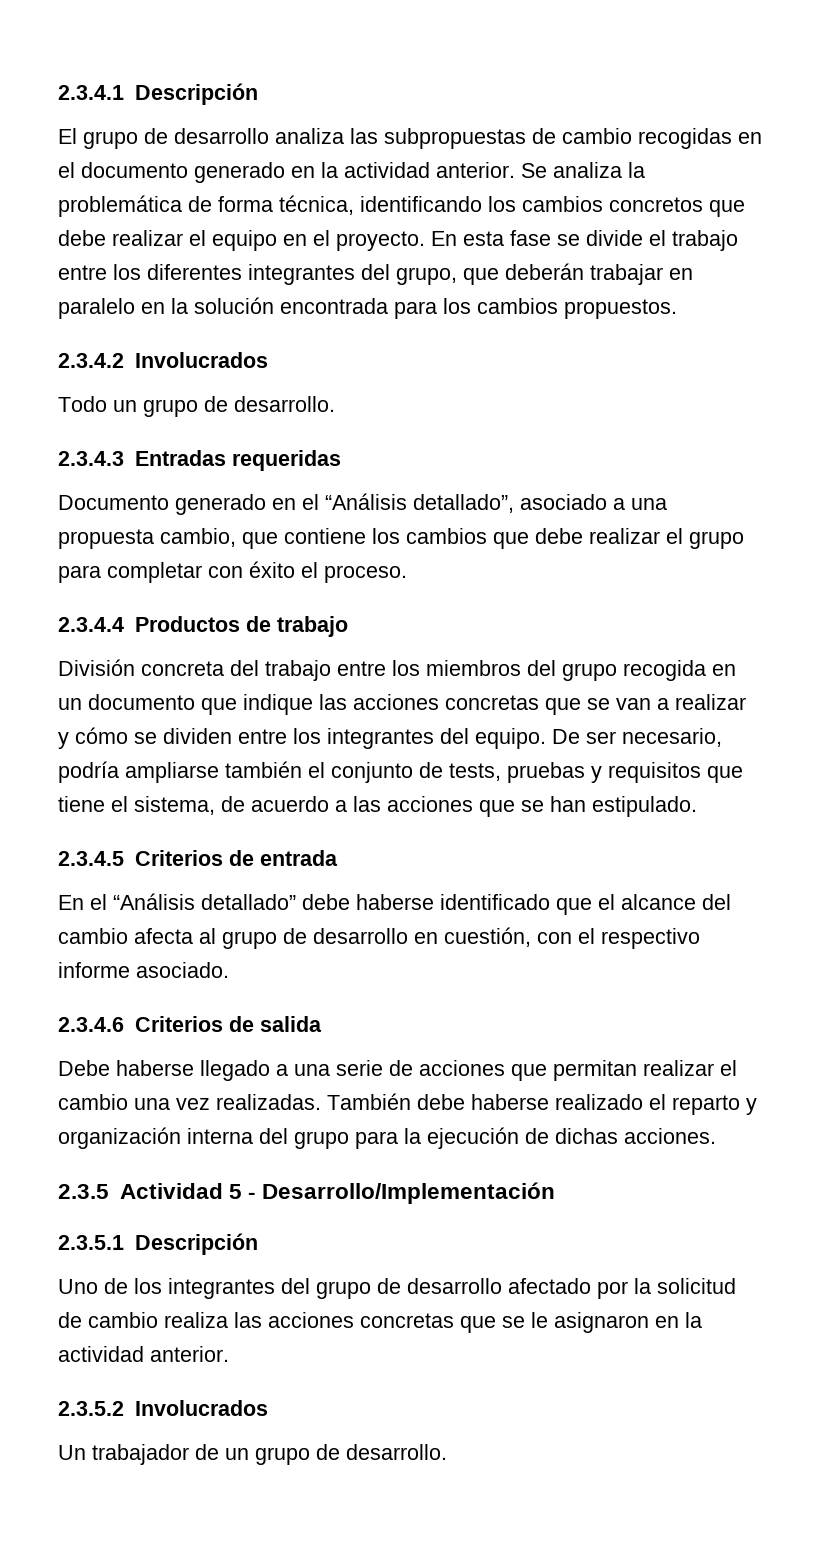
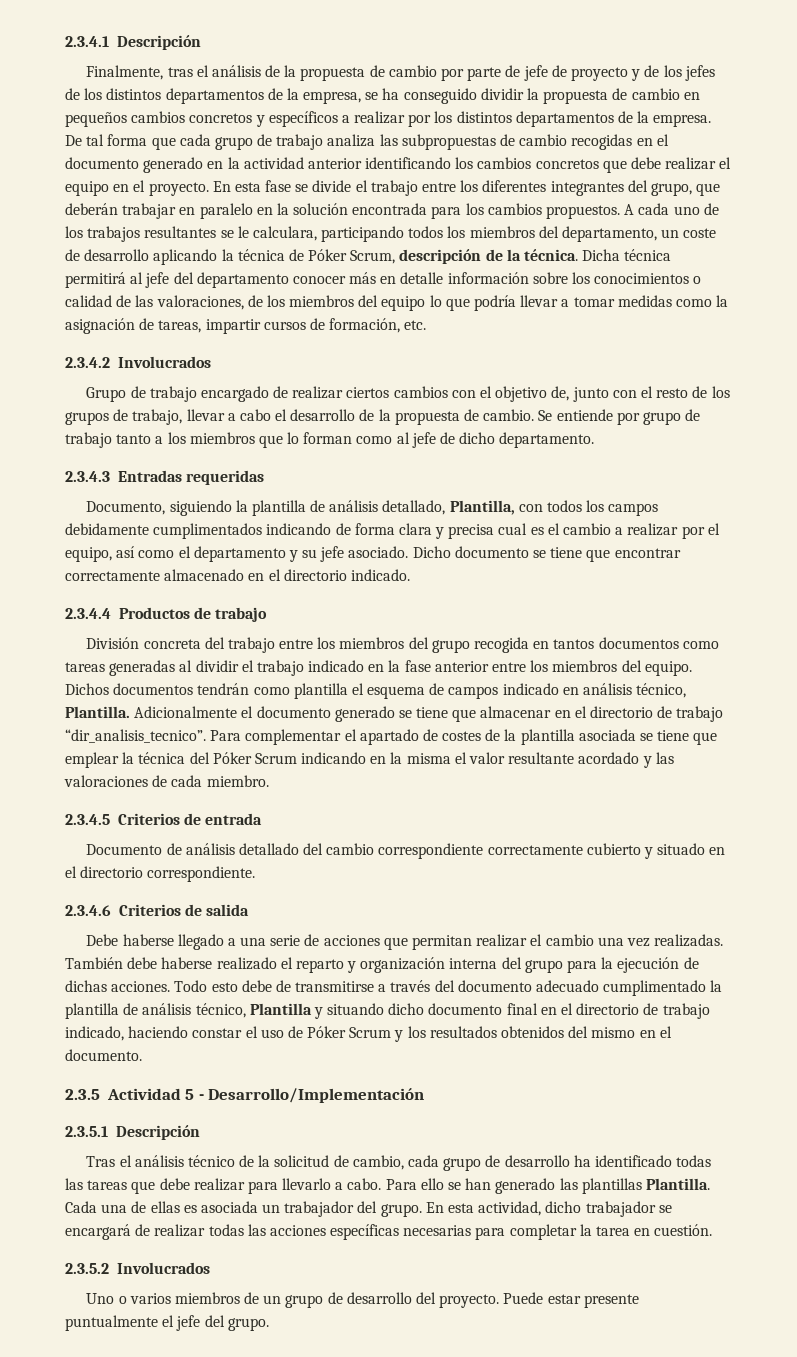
[58,128,269,149] El grupo de desarrollo -> [86,65,715,81] [65,88,700,104] [65,111,712,127] [65,134,324,150] Finalmente, tras el análisis de la propuesta de cambio por parte de jefe de proyecto y de los jefes de los distintos departamentos de la empresa, se ha conseguido dividir la propuesta de cambio en pequeños cambios concretos y específicos a realizar por los distintos departamentos de la empresa. De tal forma que cada grupo de trabajo
[436,162,645,178] [58,195,354,217] anterior. Se analiza la problemática de forma técnica, -> [307,158,362,169] anterior
[58,352,268,368] [58,396,335,417] [58,450,341,471] [58,493,667,515] [58,528,744,549] [58,561,407,583] // 2.3.4.2 Involucrados // Todo un grupo de desarrollo. // 2.3.4.3 Entradas requeridas // Documento generado en el “Análisis detallado”, asociado a una propuesta cambio, que contiene los cambios que debe realizar el grupo para completar con éxito el proceso. -> [624,203,719,215] [65,226,717,242] [65,249,672,265] [65,272,702,288] [65,295,729,311] [65,318,427,334] [65,356,211,368] [86,386,730,402] [65,409,701,425] [65,432,595,448] [65,470,264,485] [86,500,659,516] [65,523,720,539] [65,546,681,562] [65,569,410,581] A cada uno de los trabajos resultantes se le calculara, participando todos los miembros del departamento, un coste de desarrollo aplicando la técnica de Póker Scrum, descripción de la técnica. Dicha técnica permitirá al jefe del departamento conocer más en detalle información sobre los conocimientos o calidad de las valoraciones, de los miembros del equipo lo que podría llevar a tomar medidas como la asignación de tareas, impartir cursos de formación, etc. // 2.3.4.2 Involucrados // Grupo de trabajo encargado de realizar ciertos cambios con el objetivo de, junto con el resto de los grupos de trabajo, llevar a cabo el desarrollo de la propuesta de cambio. Se entiende por grupo de trabajo tanto a los miembros que lo forman como al jefe de dicho departamento. // 2.3.4.3 Entradas requeridas // Documento, siguiendo la plantilla de análisis detallado, Plantilla, con todos los campos debidamente cumplimentados indicando de forma clara y precisa cual es el cambio a realizar por el equipo, así como el departamento y su jefe asociado. Dicho documento se tiene que encontrar correctamente almacenado en el directorio indicado.
[58,694,746,715] [58,727,434,749] un documento que indique las acciones concretas que se van a realizar y cómo se dividen entre los integrantes -> [553,637,719,649] [65,660,618,676] tantos documentos como tareas generadas al dividir el trabajo indicado en la fase anterior entre los miembros
[552,728,722,747] [58,761,743,783] [58,796,697,817] [58,850,338,866] [58,893,731,915] [58,927,700,949] [58,962,229,978] De ser necesario, podría ampliarse también el conjunto de tests, pruebas y requisitos que tiene el sistema, de acuerdo a las acciones que se han estipulado. // 2.3.4.5 Criterios de entrada // En el “Análisis detallado” debe haberse identificado que el alcance del cambio afecta al grupo de desarrollo en cuestión, con el respectivo informe asociado. -> [65,683,687,699] [65,706,724,722] [65,729,718,745] [65,752,674,768] [64,775,269,787] [65,813,263,825] [86,843,726,859] [65,866,256,882] Dichos documentos tendrán como plantilla el esquema de campos indicado en análisis técnico, Plantilla. Adicionalmente el documento generado se tiene que almacenar en el directorio de trabajo “dir_analisis_tecnico”. Para complementar el apartado de costes de la plantilla asociada se tiene que emplear la técnica del Póker Scrum indicando en la misma el valor resultante acordado y las valoraciones de cada miembro. // 2.3.4.5 Criterios de entrada // Documento de análisis detallado del cambio correspondiente correctamente cubierto y situado en el directorio correspondiente.
(716, 1136) none -> [174,980,723,996] [65,1003,710,1019] [65,1026,672,1042] [65,1049,142,1061] Todo esto debe de transmitirse a través del documento adecuado cumplimentado la plantilla de análisis técnico, Plantilla y situando dicho documento final en el directorio de trabajo indicado, haciendo constar el uso de Póker Scrum y los resultados obtenidos del mismo en el documento.
[58,1278,736,1299] [58,1312,702,1333] [58,1346,229,1362] [58,1400,268,1416] [58,1444,447,1465] Uno de los integrantes del grupo de desarrollo afectado por la solicitud de cambio realiza las acciones concretas que se le asignaron en la actividad anterior. // 2.3.5.2 Involucrados // Un trabajador de un grupo de desarrollo. -> [86,1155,712,1171] [65,1178,710,1194] [65,1201,672,1217] [65,1224,713,1240] [65,1262,210,1274] [86,1292,639,1308] [65,1315,269,1331] Tras el análisis técnico de la solicitud de cambio, cada grupo de desarrollo ha identificado todas las tareas que debe realizar para llevarlo a cabo. Para ello se han generado las plantillas Plantilla. Cada una de ellas es asociada un trabajador del grupo. En esta actividad, dicho trabajador se encargará de realizar todas las acciones específicas necesarias para completar la tarea en cuestión. // 2.3.5.2 Involucrados // Uno o varios miembros de un grupo de desarrollo del proyecto. Puede estar presente puntualmente el jefe del grupo.

